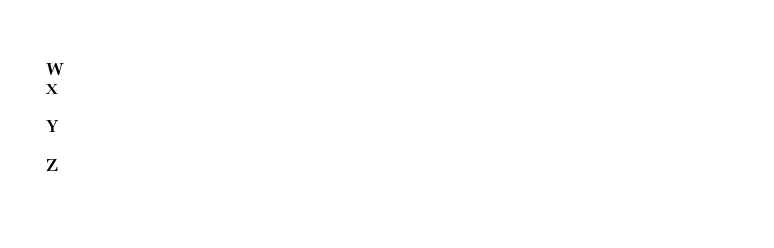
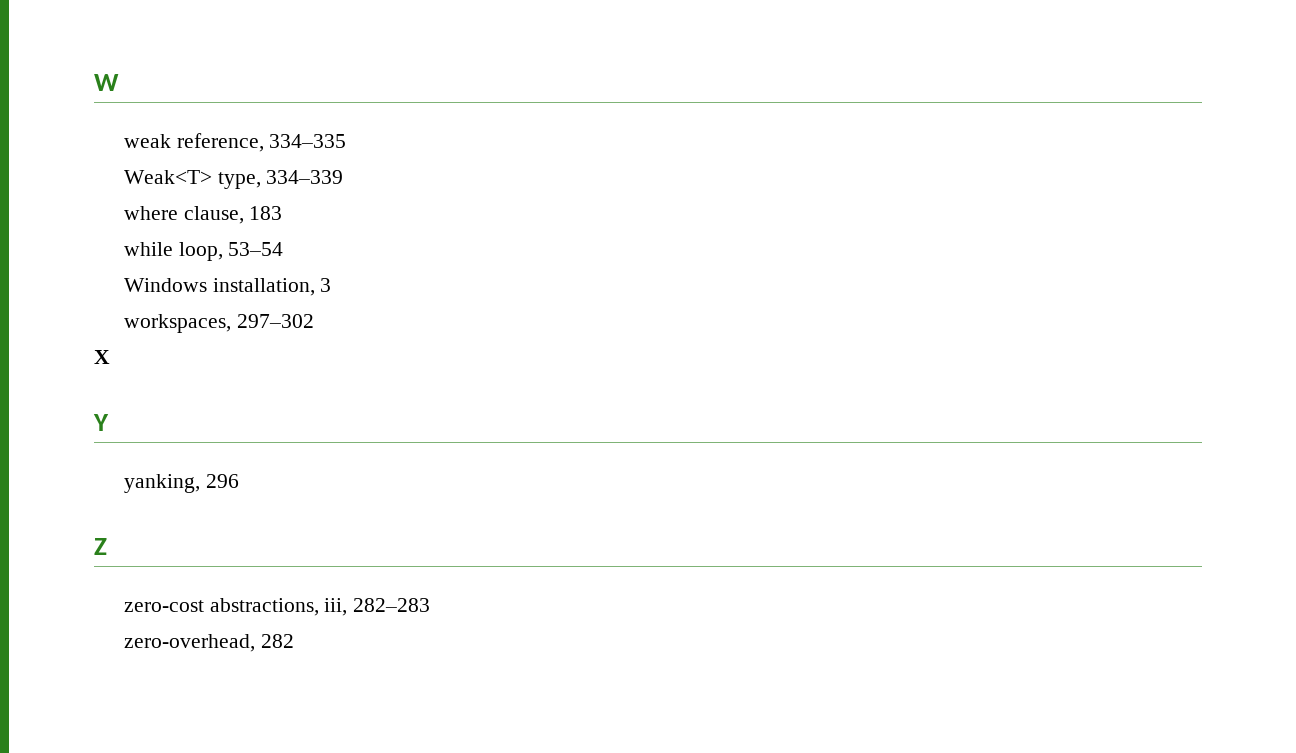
(64, 69) none -> [123,133,347,152] [123,170,344,189] [123,206,283,224] [123,242,284,261] [123,278,332,296] [123,314,314,333] // weak reference, 334–335 // Weak<T> type, 334–339 // where clause, 183 // while loop, 53–54 // Windows installation, 3 // workspaces, 297–302
(59, 126) none -> [123,474,239,493] // yanking, 296
(58, 165) none -> [123,598,431,616] [123,634,294,652] // zero-cost abstractions, iii, 282–283 // zero-overhead, 282

